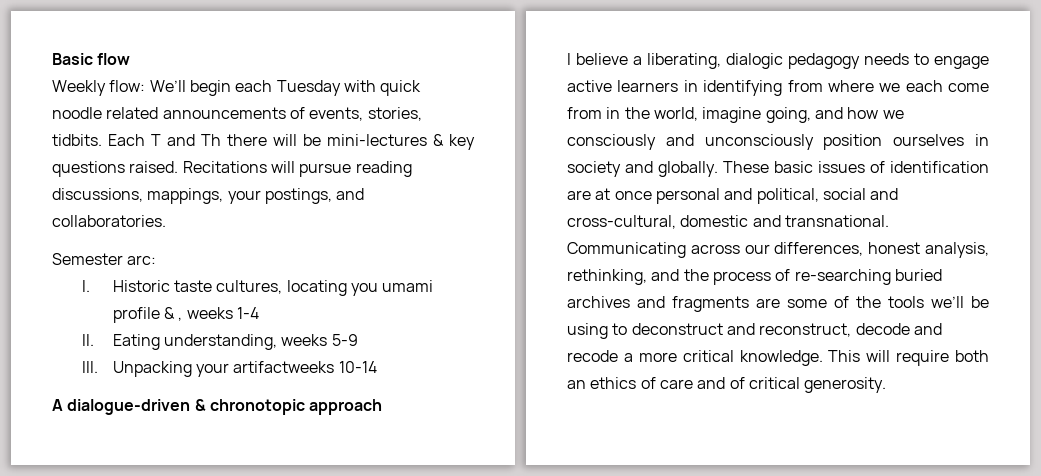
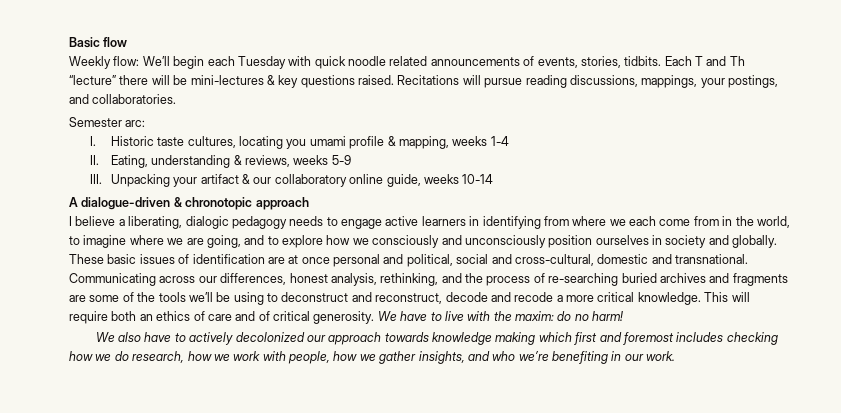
(221, 140) none -> [69,75,116,85] “lecture”
[178,317,183,321] , -> [398,136,449,149] mapping,
[112,334,278,350] Eating understanding, -> [110,155,291,168] Eating, understanding & reviews,
[233,361,335,373] artifactweeks -> [200,174,459,187] artifact & our collaboratory online guide, weeks
[702,107,843,123] imagine going, and -> [69,235,323,248] to imagine where we are going, and to explore
(887, 385) none -> [377,311,624,321] [95,332,778,345] [69,351,676,364] We have to live with the maxim: do no harm! // We also have to actively decolonized our approach towards knowledge making which first and foremost includes checking how we do research, how we work with people, how we gather insights, and who we’re benefiting in our work.

